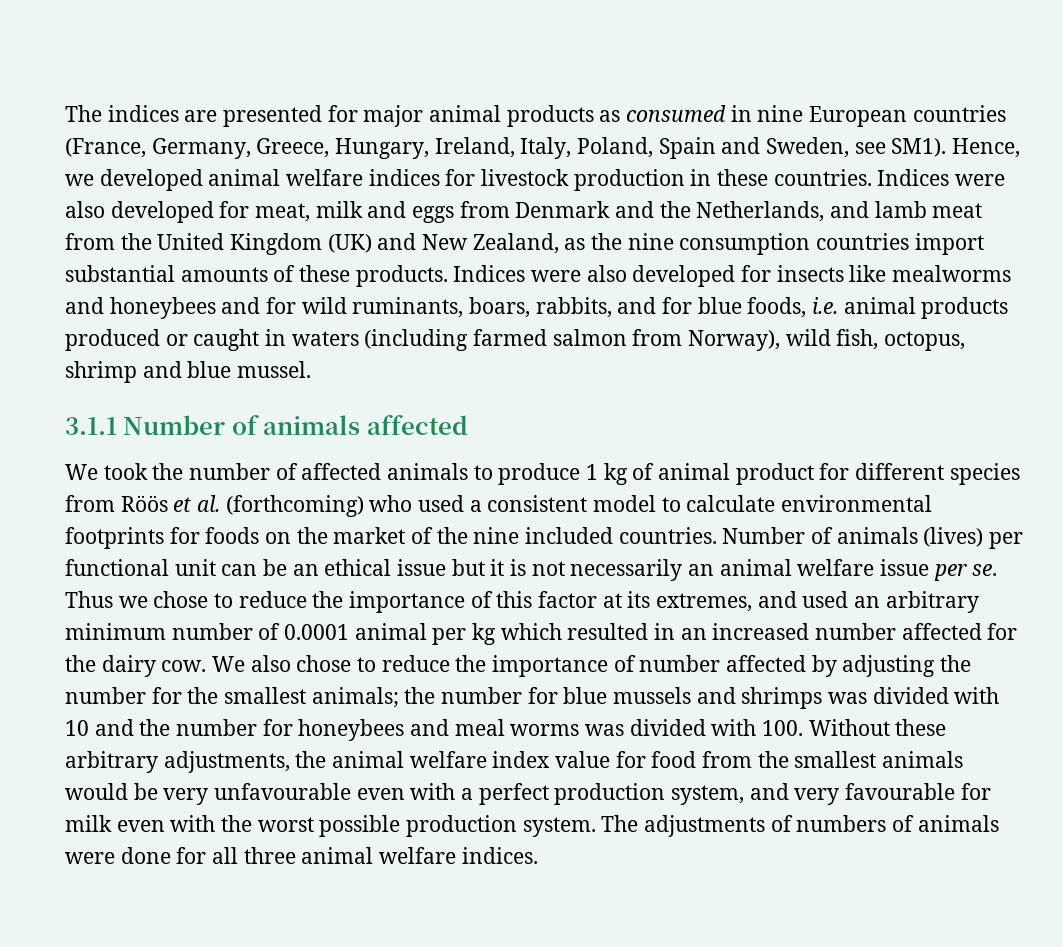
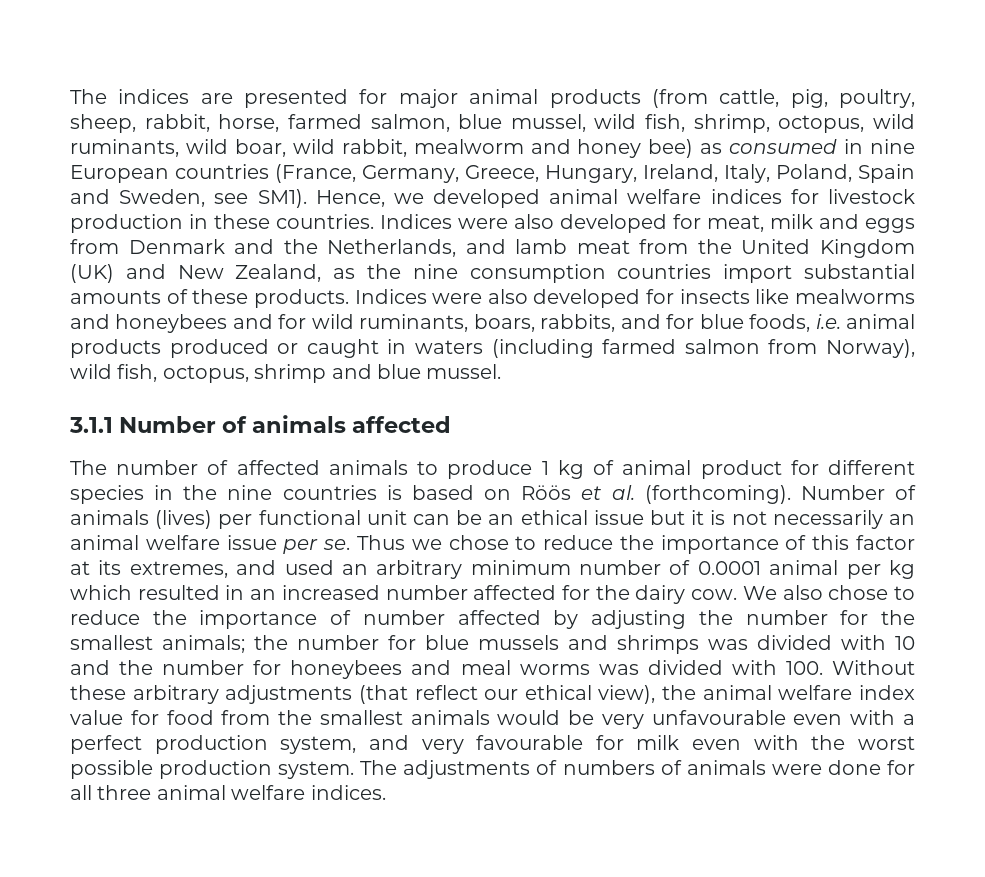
(594, 116) none -> [651,89,915,108] [70,114,915,133] [70,139,694,158] (from cattle, pig, poultry, sheep, rabbit, horse, farmed salmon, blue mussel, wild fish, shrimp, octopus, wild ruminants, wild boar, wild rabbit, mealworm and honey bee)
[65,463,184,480] We took the -> [70,460,107,475] The
[65,495,933,517] [65,527,717,549] from Röös et al. (forthcoming) who used a consistent model to calculate environmental footprints for foods on the market of the nine included countries. -> [154,485,791,504] in the nine countries is based on Röös et al. (forthcoming).
[163,751,290,773] adjustments, -> [225,685,656,704] adjustments (that reflect our ethical view),

